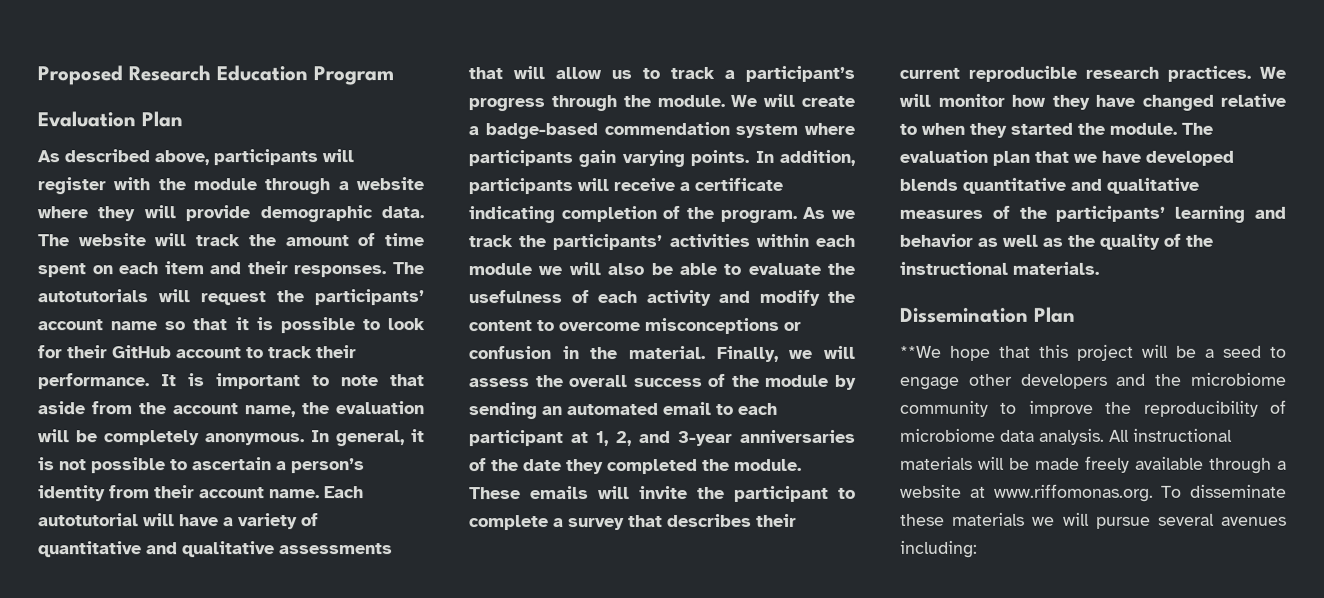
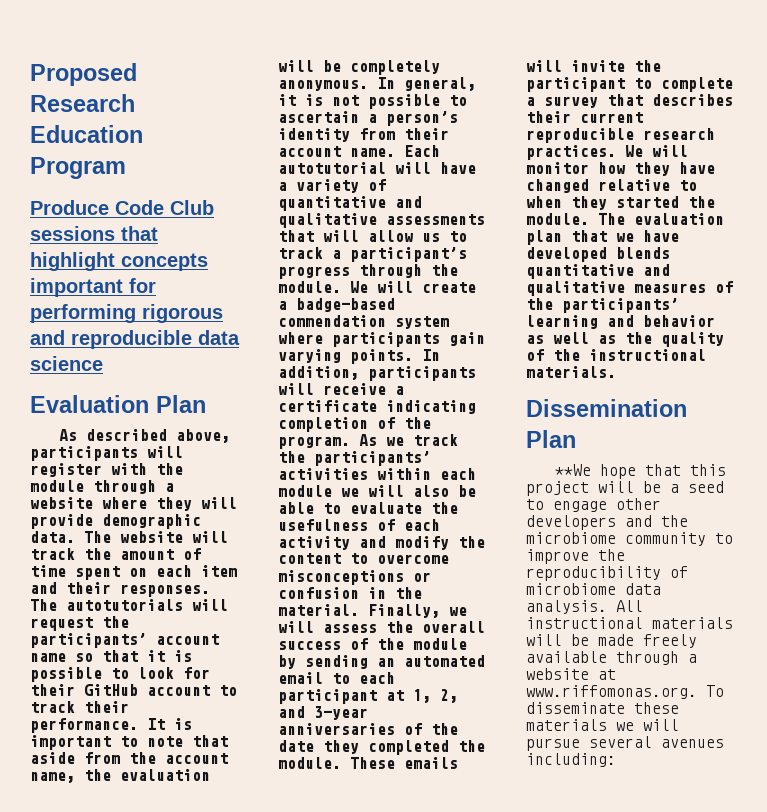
(394, 76) none -> [30,200,214,215] [30,226,158,241] [30,252,208,271] [30,278,156,297] [30,304,223,323] [30,330,240,349] [30,356,103,371] // Produce Code Club sessions that highlight concepts important for performing rigorous and reproducible data science

